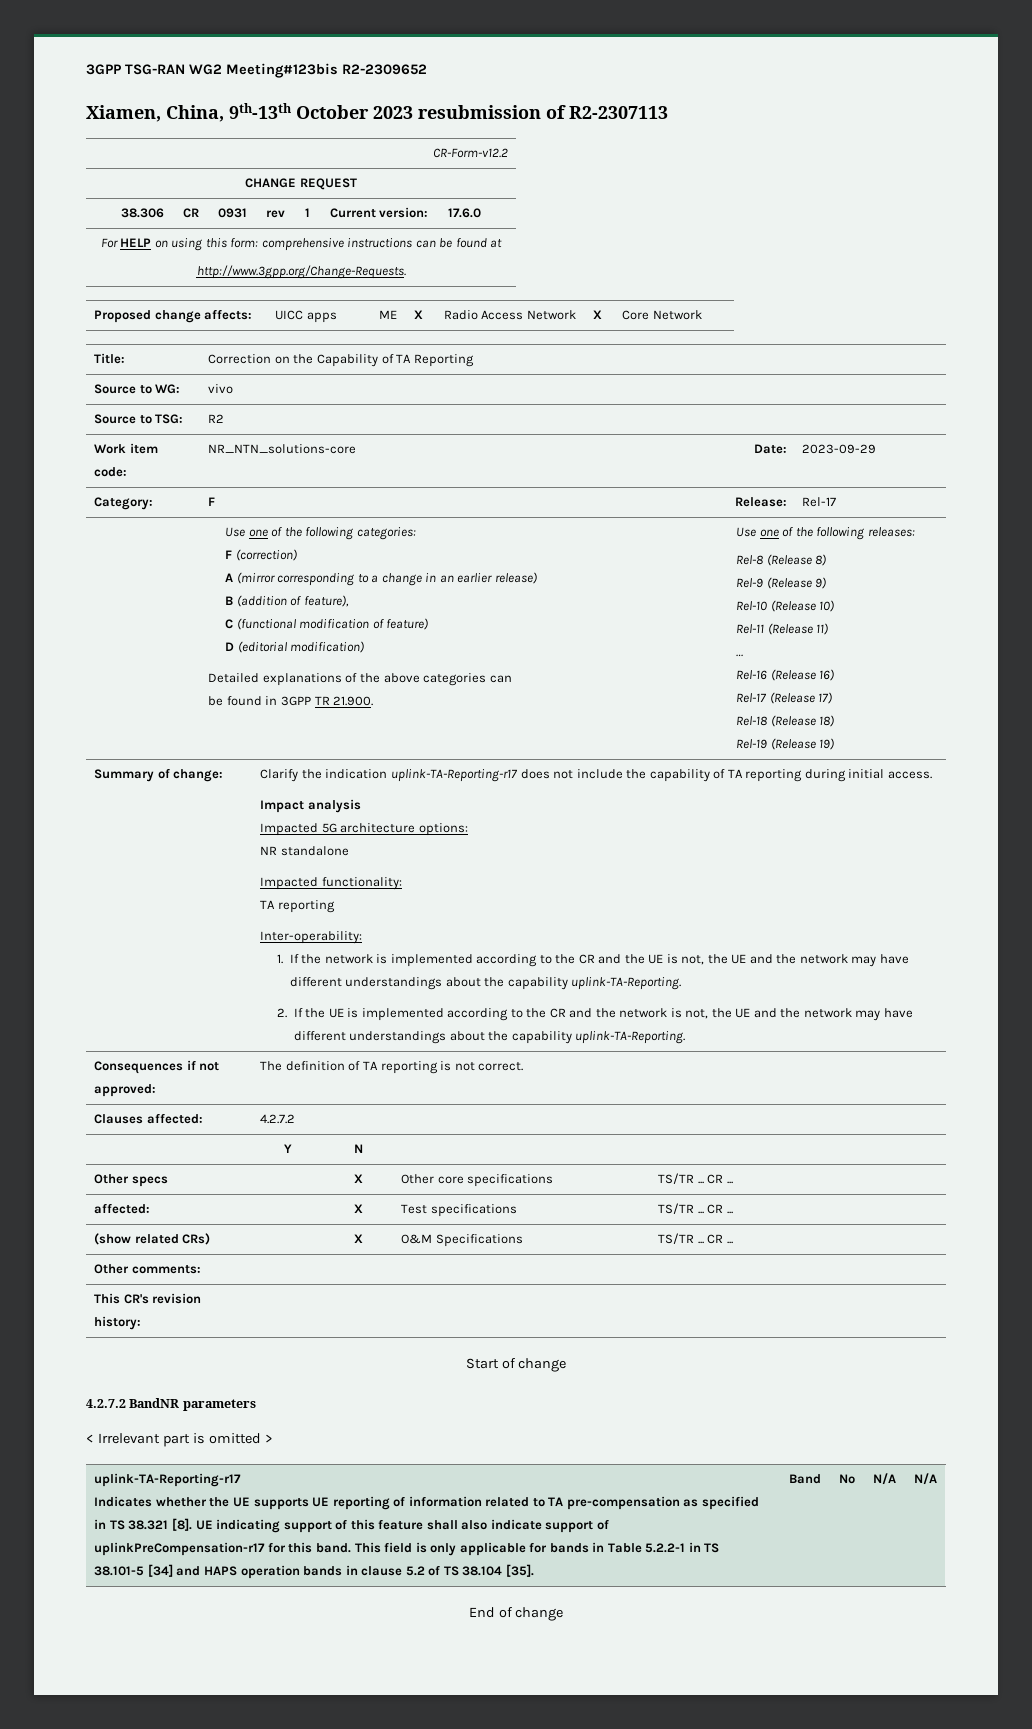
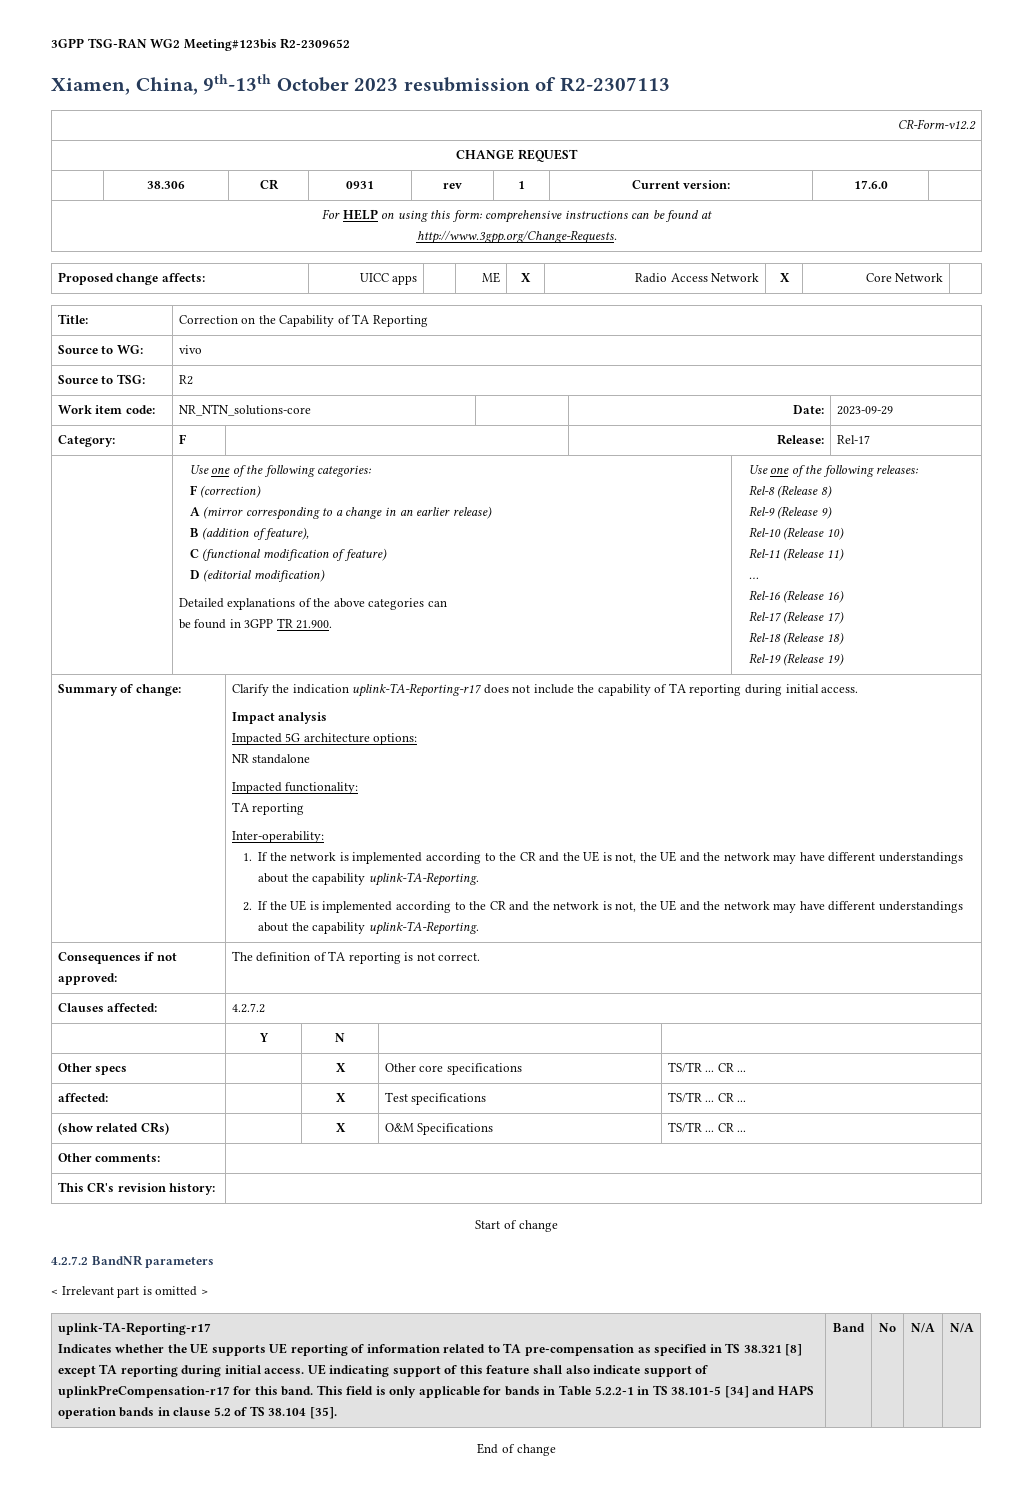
[171,1518,192,1531] [8]. -> [785,1344,803,1356] [57,1364,305,1377] [8] except TA reporting during initial access.

